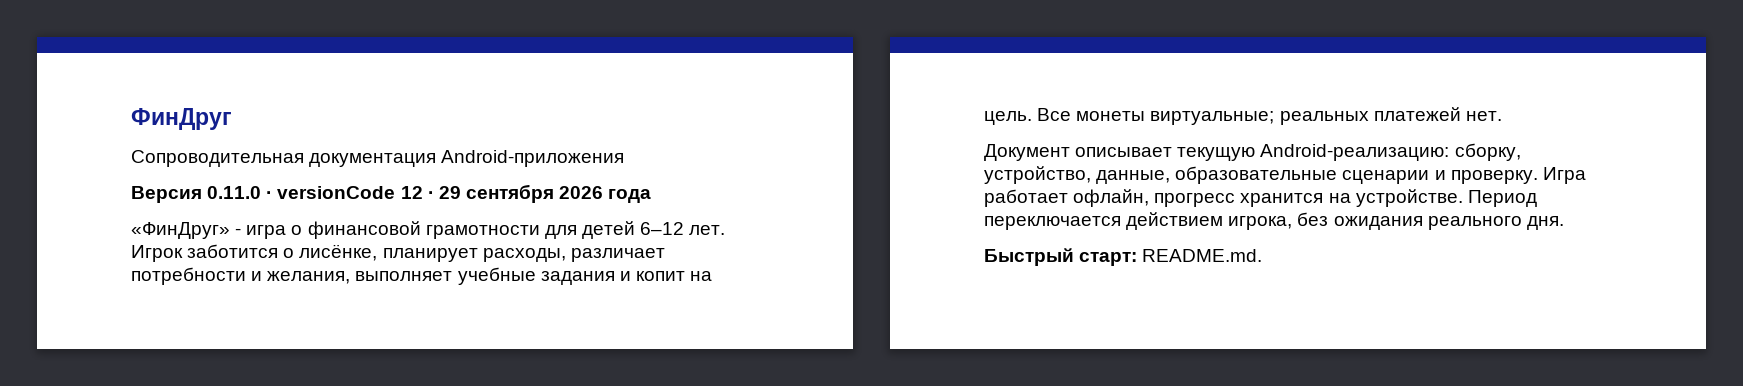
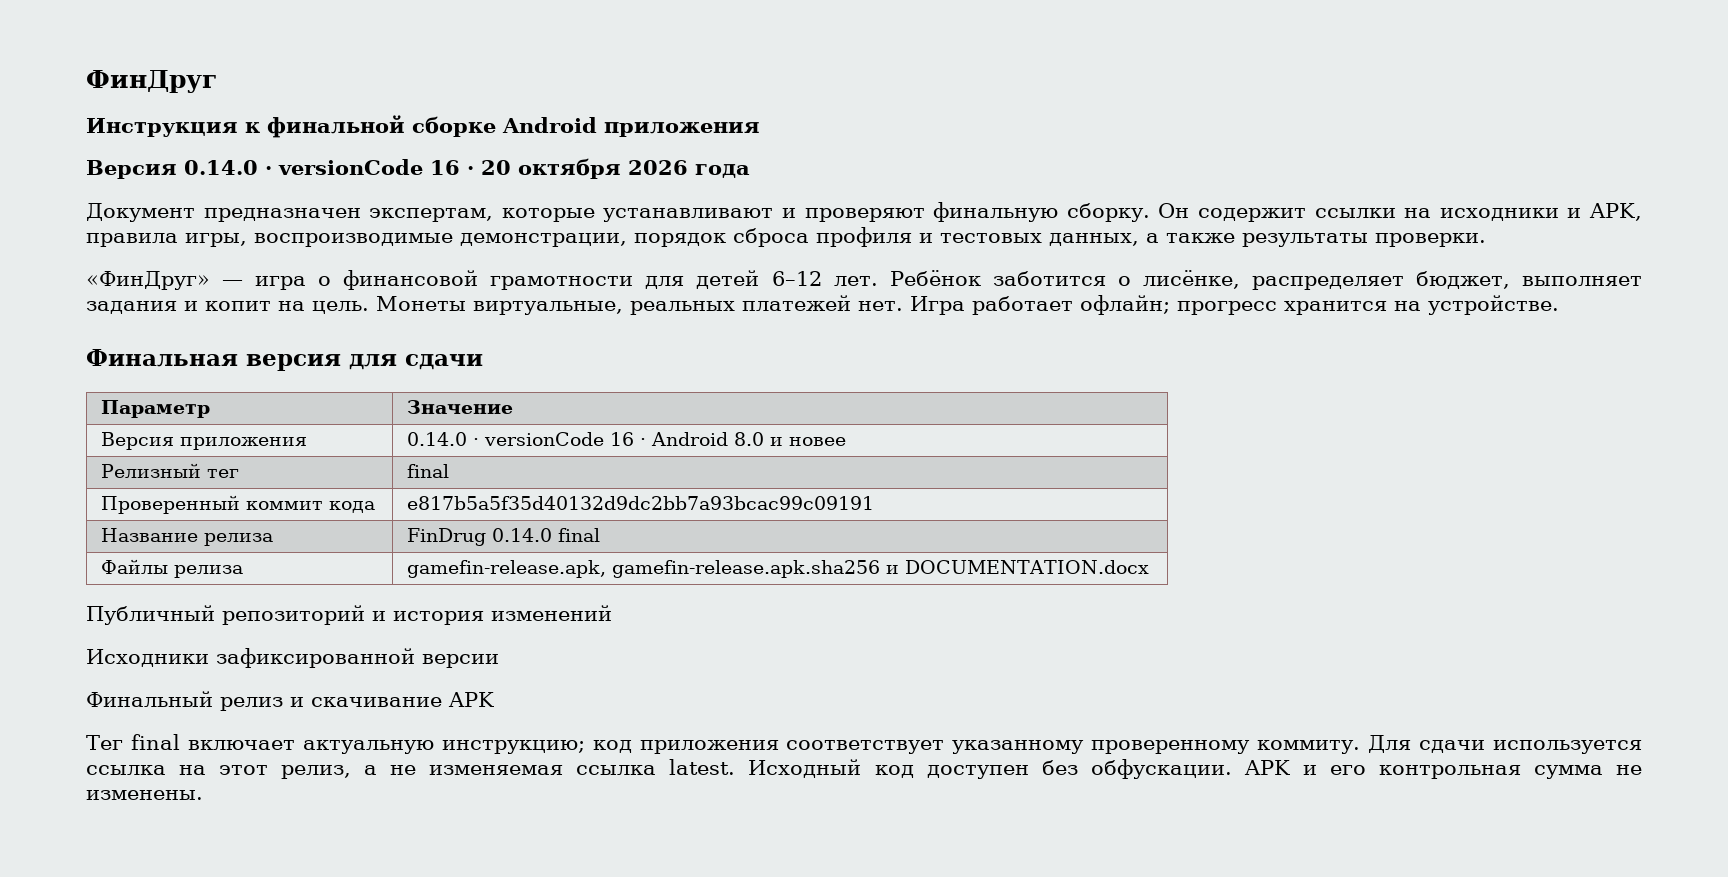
[131,150,625,167] [131,184,652,203] Сопроводительная документация Android-приложения // Версия 0.11.0 · versionCode 12 · 29 сентября 2026 года -> [86,115,760,138] [86,158,750,179] [86,202,1642,222] [86,227,1486,247] Инструкция к финальной сборке Android приложения // Версия 0.14.0 · versionCode 16 · 20 октября 2026 года // Документ предназначен экспертам, которые устанавливают и проверяют финальную сборку. Он содержит ссылки на исходники и APK, правила игры, воспроизводимые демонстрации, порядок сброса профиля и тестовых данных, а также результаты проверки.
[235,228,242,235] - -> [222,280,244,286] —
[131,245,183,262] Игрок -> [889,270,981,286] Ребёнок
[382,248,665,262] [131,267,536,285] планирует расходы, различает потребности и желания, выполняет учебные -> [1251,271,1642,290] распределяет бюджет, выполняет
[1037,108,1275,125] Все монеты виртуальные; -> [376,296,623,315] Монеты виртуальные,
[984,143,1521,161] [984,166,1538,184] // Документ описывает текущую Android-реализацию: сборку, устройство, данные, образовательные сценарии и проверку. -> (903, 306) none
[1073,189,1150,207] офлайн, -> [1080,295,1170,315] офлайн;
[1467,190,1537,207] [984,212,1564,230] [984,248,1263,266] Период переключается действием игрока, без ожидания реального дня. // Быстрый старт: README.md. -> [86,349,483,371] [101,400,211,418] [407,400,514,414] [101,432,308,450] [407,432,847,446] [101,463,240,478] [407,464,450,478] [101,495,376,514] [407,496,875,510] [101,528,274,546] [407,528,601,546] [101,559,244,578] [407,560,1150,578] [86,605,612,625] [86,648,499,668] [86,691,494,711] [86,734,1642,754] [86,759,1642,779] [86,790,203,800] // Финальная версия для сдачи // Параметр | Значение // Версия приложения | 0.14.0 · versionCode 16 · Android 8.0 и новее // Релизный тег | final // Проверенный коммит кода | e817b5a5f35d40132d9dc2bb7a93bcac99c09191 // Название релиза | FinDrug 0.14.0 final // Файлы релиза | gamefin-release.apk, gamefin-release.apk.sha256 и DOCUMENTATION.docx // Публичный репозиторий и история изменений // Исходники зафиксированной версии // Финальный релиз и скачивание APK // Тег final включает актуальную инструкцию; код приложения соответствует указанному проверенному коммиту. Для сдачи используется ссылка на этот релиз, а не изменяемая ссылка latest. Исходный код доступен без обфускации. APK и его контрольная сумма не изменены.

